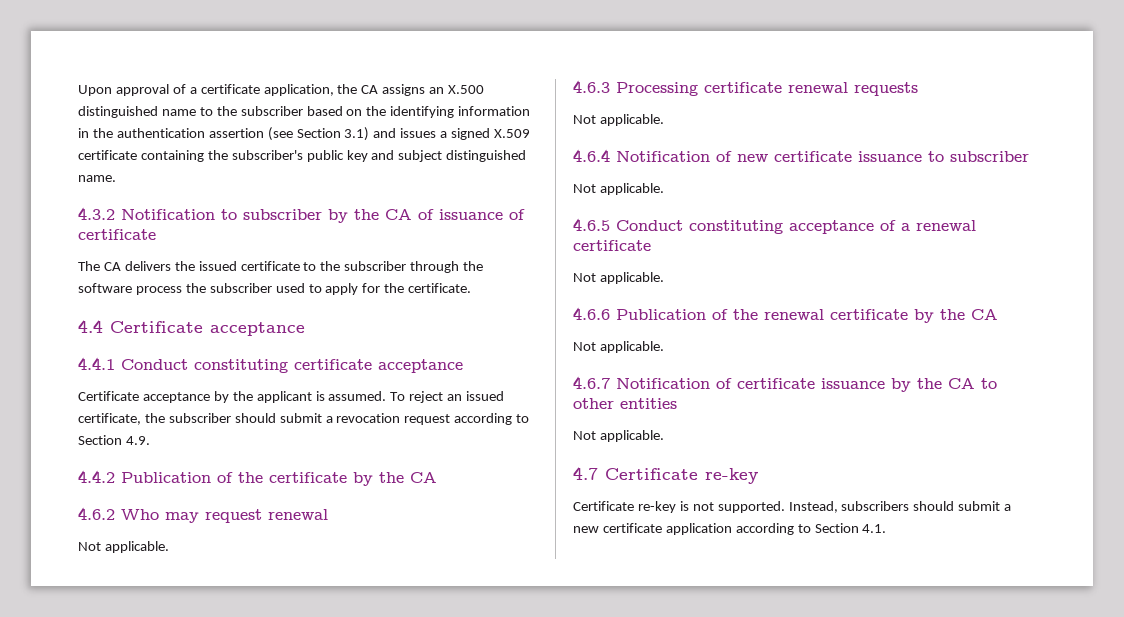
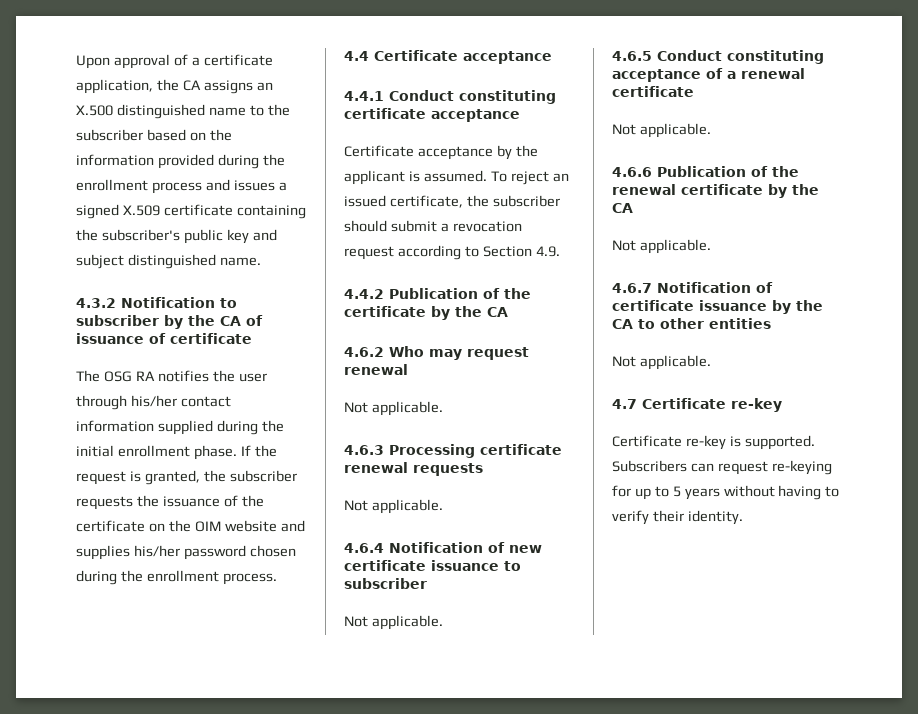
[390,106,531,118] [78,127,370,141] identifying information in the authentication assertion (see Section 3.1) -> [76,154,285,169] [76,179,202,194] information provided during the enrollment process
[103,261,484,273] [78,283,472,295] CA delivers the issued certificate to the subscriber through the software process the subscriber used to apply for the certificate. -> [103,370,267,382] [76,395,231,410] [76,420,284,435] [76,445,277,460] [76,470,297,485] [76,495,264,510] [76,520,305,532] [76,545,296,560] [76,570,277,585] OSG RA notifies the user through his/her contact information supplied during the initial enrollment phase. If the request is granted, the subscriber requests the issuance of the certificate on the OIM website and supplies his/her password chosen during the enrollment process.
[692,501,1012,513] [573,523,887,535] not supported. Instead, subscribers should submit a new certificate application according to Section 4.1. -> [744,435,815,450] [612,460,832,475] [612,485,840,500] [612,510,743,525] supported. Subscribers can request re-keying for up to 5 years without having to verify their identity.

